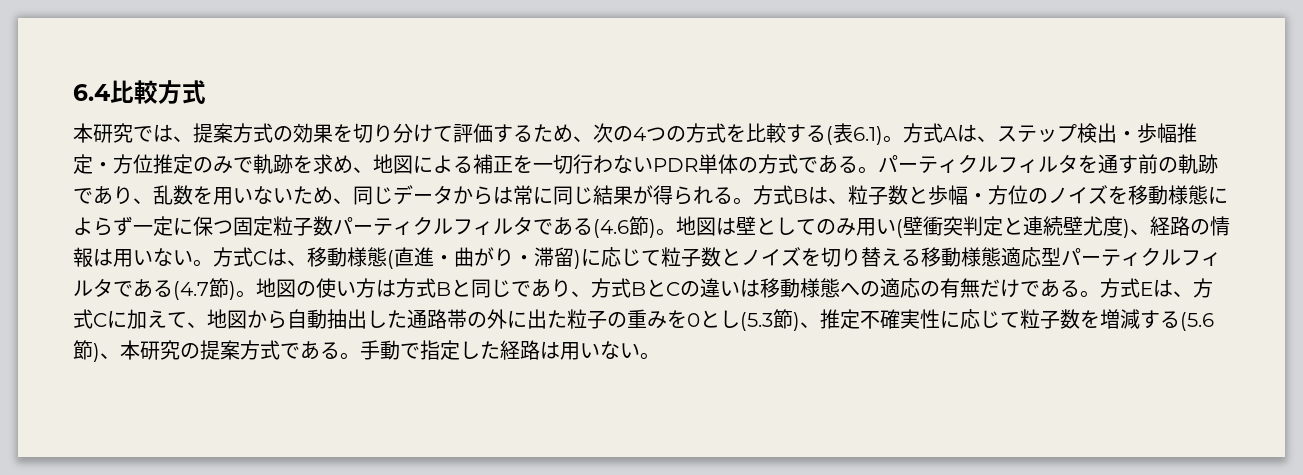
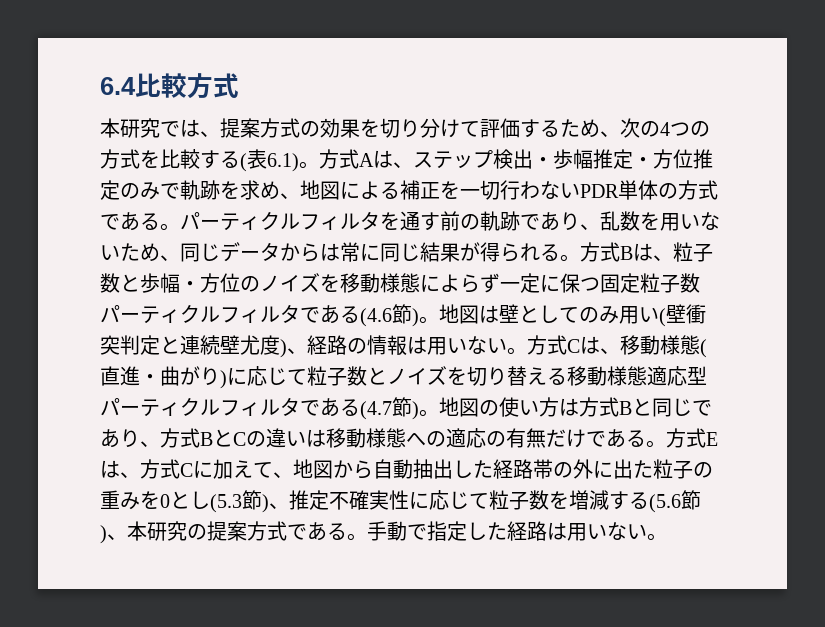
[514,247,574,267] ・滞留 -> (220, 376) none
[407,309,427,329] 通 -> [493,459,513,479] 経

